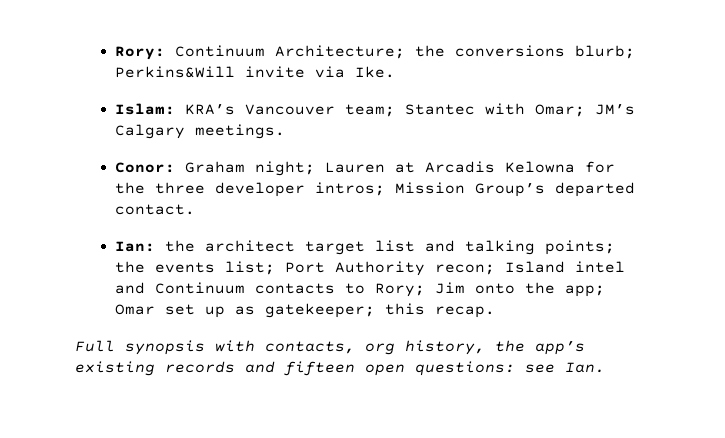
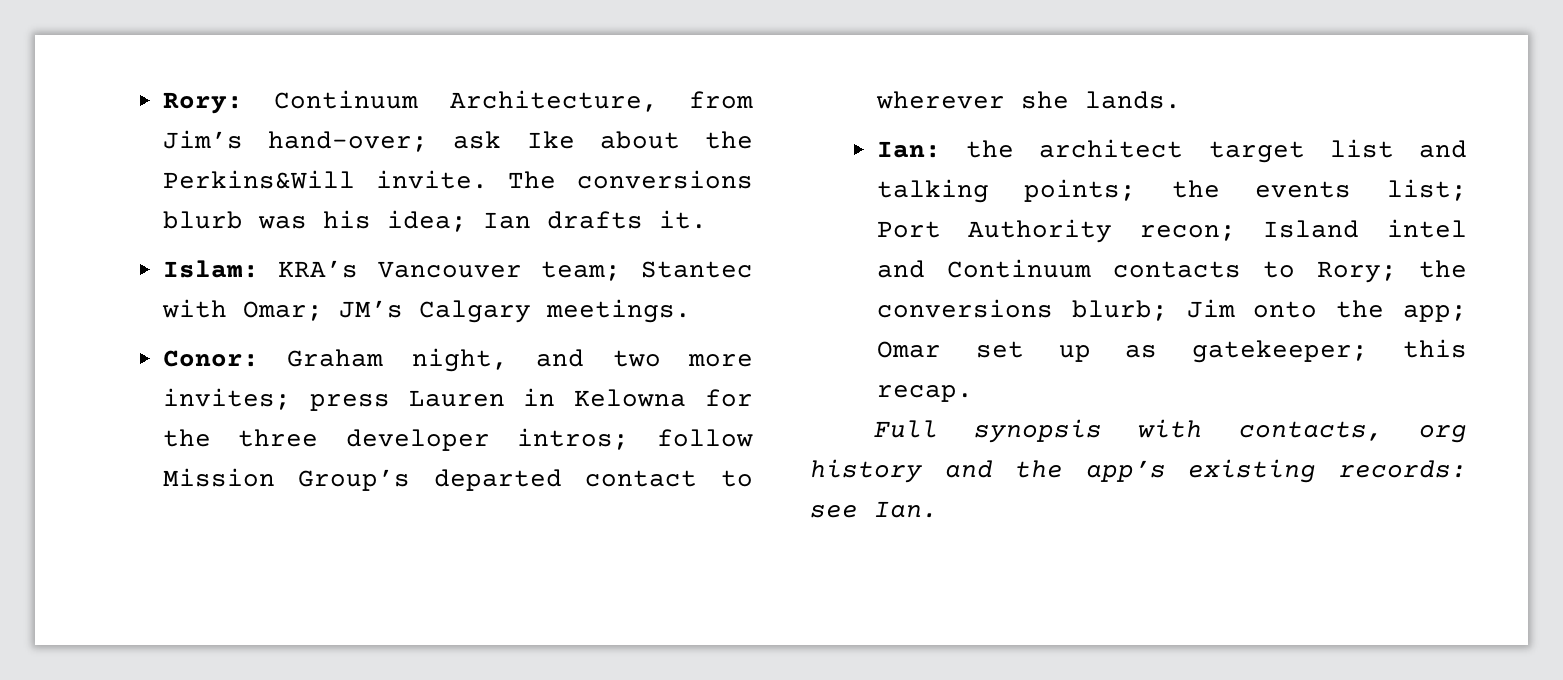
[275,45,636,59] [115,66,396,78] Architecture; the conversions blurb; Perkins&Will invite via Ike. -> [449,90,753,112] [162,130,754,152] [162,170,753,189] [162,210,707,232] Architecture, from Jim’s hand-over; ask Ike about the Perkins&Will invite. The conversions blurb was his idea; Ian drafts it.
[255,161,496,176] night; Lauren at Arcadis -> [411,348,754,372] [162,388,556,411] night, and two more invites; press Lauren in
(386, 189) none -> [657,429,754,447] follow
[115,204,196,215] contact. -> [585,470,754,487] [875,91,1181,109] contact to wherever she lands.
(426, 290) none -> [1419,260,1467,278] [876,299,1168,321] the conversions blurb;
[405,340,485,355] history, -> [810,459,993,483] history and
[165,361,515,376] records and fifteen open questions: -> [1339,460,1467,478] records:

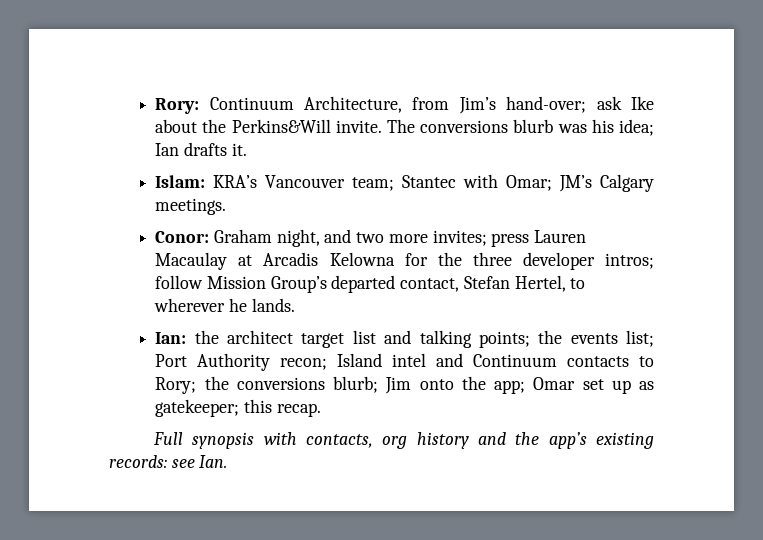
[523,388,556,406] in -> [155,252,319,270] Macaulay at Arcadis
[585,470,698,487] contact -> [400,275,566,292] contact, Stefan Hertel,
[1020,91,1069,109] she -> [228,298,247,312] he

